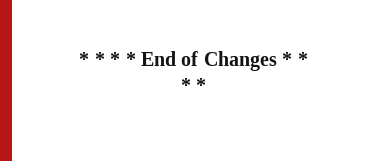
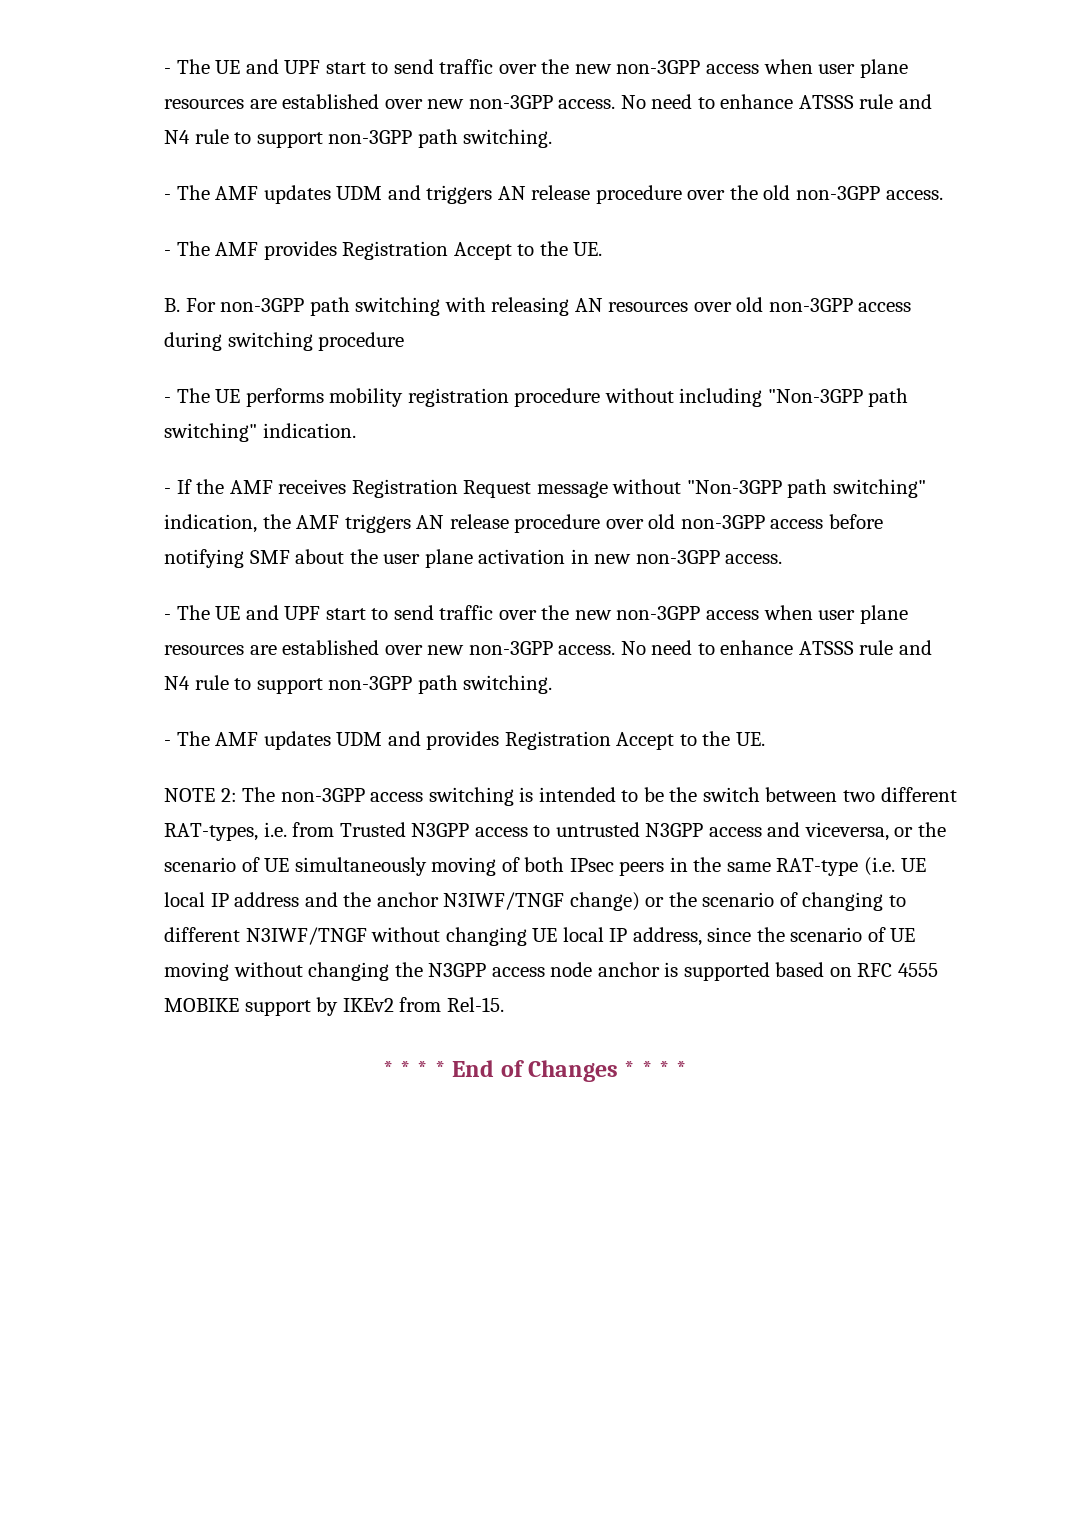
(79, 59) none -> [164,59,908,78] [164,94,932,109] [164,129,553,148] [164,185,943,204] [164,241,603,260] [164,297,912,316] [164,332,405,351] [164,388,909,407] [164,423,356,442] [164,479,926,498] [164,514,883,533] [164,549,783,568] [164,605,908,624] [164,640,932,655] [164,675,553,694] [164,731,765,750] [164,787,957,806] [164,822,946,841] [164,857,926,876] [164,892,906,911] [164,927,916,946] [164,962,938,981] [164,997,504,1016] - The UE and UPF start to send traffic over the new non-3GPP access when user plane resources are established over new non-3GPP access. No need to enhance ATSSS rule and N4 rule to support non-3GPP path switching. // - The AMF updates UDM and triggers AN release procedure over the old non-3GPP access. // - The AMF provides Registration Accept to the UE. // B. For non-3GPP path switching with releasing AN resources over old non-3GPP access during switching procedure // - The UE performs mobility registration procedure without including "Non-3GPP path switching" indication. // - If the AMF receives Registration Request message without "Non-3GPP path switching" indication, the AMF triggers AN release procedure over old non-3GPP access before notifying SMF about the user plane activation in new non-3GPP access. // - The UE and UPF start to send traffic over the new non-3GPP access when user plane resources are established over new non-3GPP access. No need to enhance ATSSS rule and N4 rule to support non-3GPP path switching. // - The AMF updates UDM and provides Registration Accept to the UE. // NOTE 2: The non-3GPP access switching is intended to be the switch between two different RAT-types, i.e. from Trusted N3GPP access to untrusted N3GPP access and viceversa, or the scenario of UE simultaneously moving of both IPsec peers in the same RAT-type (i.e. UE local IP address and the anchor N3IWF/TNGF change) or the scenario of changing to different N3IWF/TNGF without changing UE local IP address, since the scenario of UE moving without changing the N3GPP access node anchor is supported based on RFC 4555 MOBIKE support by IKEv2 from Rel-15. //

